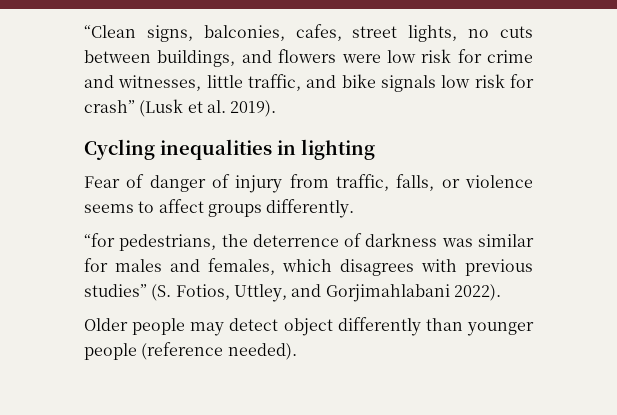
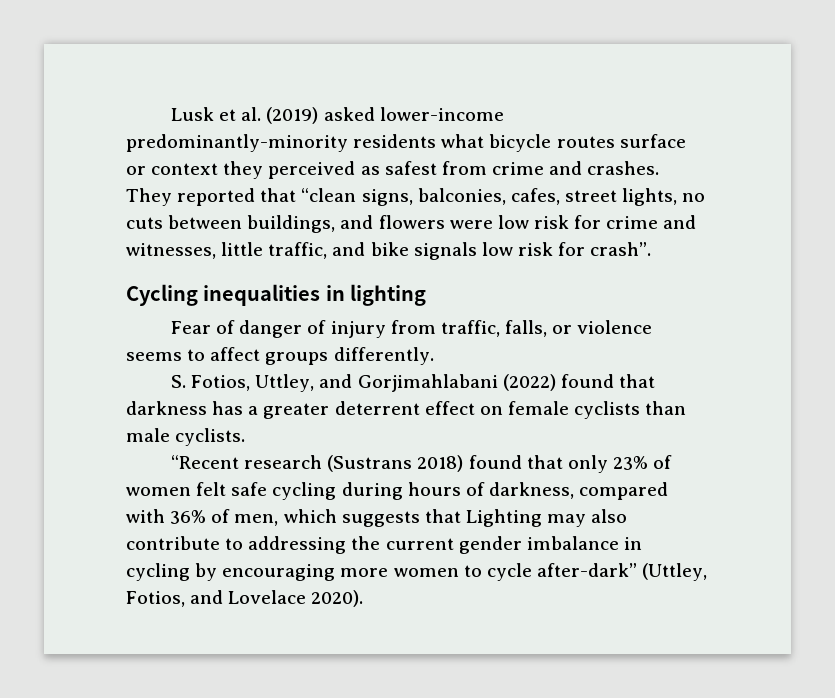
[84,25,136,38] “Clean -> [171,107,504,124] [126,134,686,152] [126,161,660,179] [126,188,357,206] Lusk et al. (2019) asked lower-income predominantly-minority residents what bicycle routes surface or context they perceived as safest from crime and crashes. They reported that “clean
[84,99,277,117] crash” (Lusk et al. 2019). -> [590,242,652,256] crash”.
[84,233,534,251] [84,258,533,276] [84,284,501,302] [84,317,534,336] [84,342,297,360] “for pedestrians, the deterrence of darkness was similar for males and females, which disagrees with previous studies” (S. Fotios, Uttley, and Gorjimahlabani 2022). // Older people may detect object differently than younger people (reference needed). -> [171,374,655,392] [126,401,687,419] [126,428,246,446] [171,455,673,473] [126,482,669,500] [126,509,628,527] [126,536,642,554] [126,563,708,581] [126,590,364,607] S. Fotios, Uttley, and Gorjimahlabani (2022) found that darkness has a greater deterrent effect on female cyclists than male cyclists. // “Recent research (Sustrans 2018) found that only 23% of women felt safe cycling during hours of darkness, compared with 36% of men, which suggests that Lighting may also contribute to addressing the current gender imbalance in cycling by encouraging more women to cycle after-dark” (Uttley, Fotios, and Lovelace 2020).

